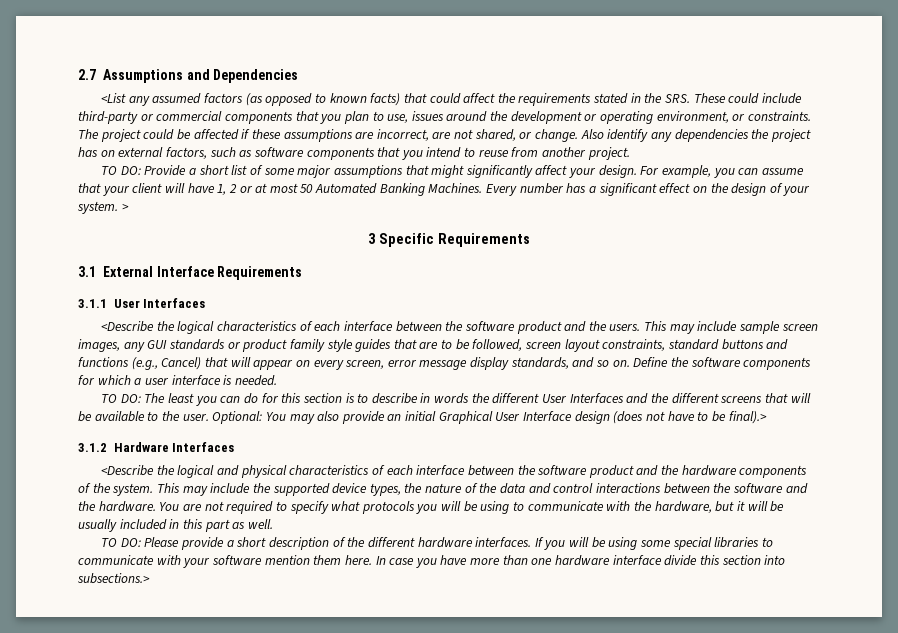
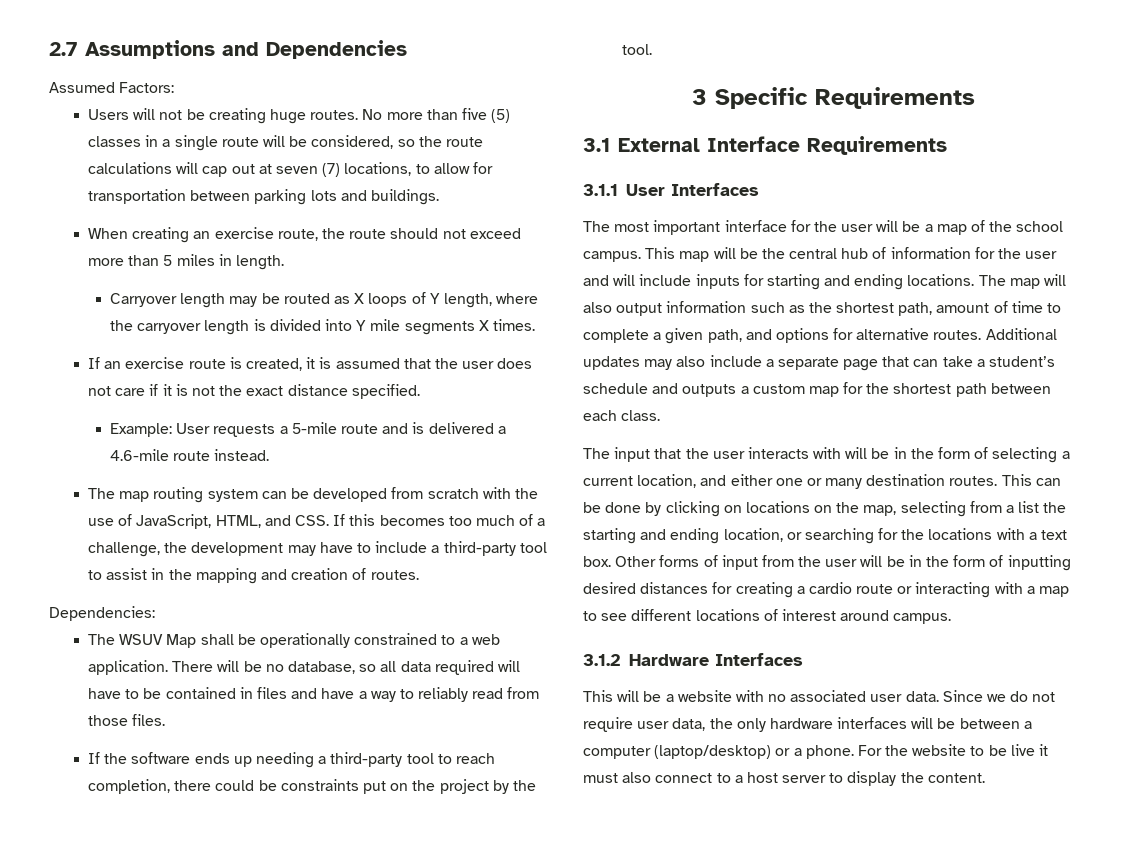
[101,93,802,106] [78,111,811,124] [78,129,811,142] [78,147,630,160] [101,165,804,178] [78,183,811,196] [77,201,129,214] <List any assumed factors (as opposed to known facts) that could affect the requirements stated in the SRS. These could include third-party or commercial components that you plan to use, issues around the development or operating environment, or constraints. The project could be affected if these assumptions are incorrect, are not shared, or change. Also identify any dependencies the project has on external factors, such as software components that you intend to reuse from another project. // TO DO: Provide a short list of some major assumptions that might significantly affect your design. For example, you can assume that your client will have 1, 2 or at most 50 Automated Banking Machines. Every number has a significant effect on the design of your system. > -> [49,82,175,93] [88,108,511,124] [88,135,483,151] [88,162,493,177] [88,189,439,205] [88,227,521,243] [88,254,284,270] [110,292,539,308] [110,319,535,335] [88,357,533,371] [88,384,420,399] [110,422,506,437] [110,449,270,461] [88,487,538,503] [88,514,546,529] [88,541,547,557] [88,568,419,584] [49,606,155,621] [88,633,500,648] [88,660,520,675] [88,687,540,702] [88,714,166,726] [88,752,495,768] [88,779,536,794] [622,44,653,55] Assumed Factors: // Users will not be creating huge routes. No more than five (5) classes in a single route will be considered, so the route calculations will cap out at seven (7) locations, to allow for transportation between parking lots and buildings. // When creating an exercise route, the route should not exceed more than 5 miles in length. // Carryover length may be routed as X loops of Y length, where the carryover length is divided into Y mile segments X times. // If an exercise route is created, it is assumed that the user does not care if it is not the exact distance specified. // Example: User requests a 5-mile route and is delivered a 4.6-mile route instead. // The map routing system can be developed from scratch with the use of JavaScript, HTML, and CSS. If this becomes too much of a challenge, the development may have to include a third-party tool to assist in the mapping and creation of routes. // Dependencies: // The WSUV Map shall be operationally constrained to a web application. There will be no database, so all data required will have to be contained in files and have a way to reliably read from those files. // If the software ends up needing a third-party tool to reach completion, there could be constraints put on the project by the tool.
[101,321,818,334] [78,339,789,352] [78,357,812,370] [78,375,277,386] [101,393,811,406] [78,411,767,424] [78,442,235,452] [101,465,808,478] [78,483,808,496] [78,501,785,514] [78,519,273,532] [101,537,773,550] [78,555,786,568] [77,573,150,584] <Describe the logical characteristics of each interface between the software product and the users. This may include sample screen images, any GUI standards or product family style guides that are to be followed, screen layout constraints, standard buttons and functions (e.g., Cancel) that will appear on every screen, error message display standards, and so on. Define the software components for which a user interface is needed. // TO DO: The least you can do for this section is to describe in words the different User Interfaces and the different screens that will be available to the user. Optional: You may also provide an initial Graphical User Interface design (does not have to be final).> // 3.1.2 Hardware Interfaces // <Describe the logical and physical characteristics of each interface between the software product and the hardware components of the system. This may include the supported device types, the nature of the data and control interactions between the software and the hardware. You are not required to specify what protocols you will be using to communicate with the hardware, but it will be usually included in this part as well. // TO DO: Please provide a short description of the different hardware interfaces. If you will be using some special libraries to communicate with your software mention them here. In case you have more than one hardware interface divide this section into subsections.> -> [583,220,1064,235] [583,247,1058,262] [583,274,1067,290] [583,301,1062,316] [583,328,1057,344] [583,355,1056,371] [583,382,1051,397] [583,410,661,421] [583,447,1070,463] [583,474,1061,489] [583,501,1067,517] [583,528,1068,544] [583,555,1071,571] [583,582,1070,598] [583,609,952,624] [583,653,803,666] [583,690,1056,702] [583,717,1032,732] [583,744,1049,759] [583,771,985,786] The most important interface for the user will be a map of the school campus. This map will be the central hub of information for the user and will include inputs for starting and ending locations. The map will also output information such as the shortest path, amount of time to complete a given path, and options for alternative routes. Additional updates may also include a separate page that can take a student’s schedule and outputs a custom map for the shortest path between each class. // The input that the user interacts with will be in the form of selecting a current location, and either one or many destination routes. This can be done by clicking on locations on the map, selecting from a list the starting and ending location, or searching for the locations with a text box. Other forms of input from the user will be in the form of inputting desired distances for creating a cardio route or interacting with a map to see different locations of interest around campus. // 3.1.2 Hardware Interfaces // This will be a website with no associated user data. Since we do not require user data, the only hardware interfaces will be between a computer (laptop/desktop) or a phone. For the website to be live it must also connect to a host server to display the content.

